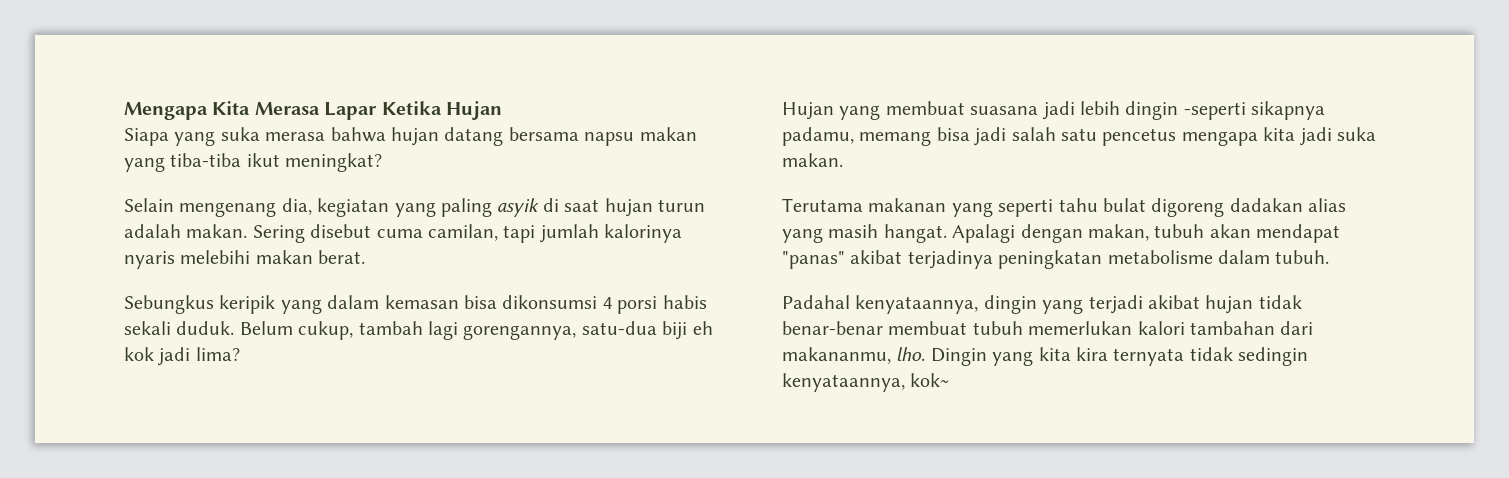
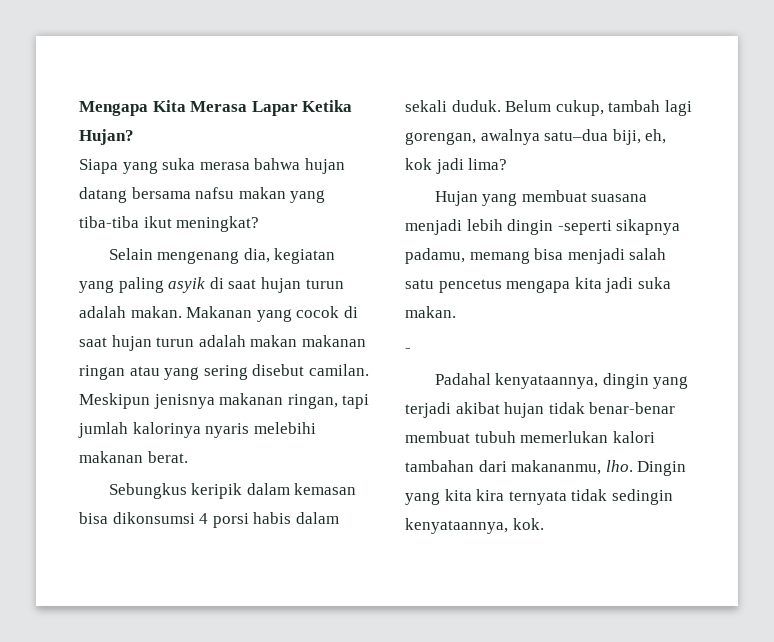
[446,101,502,120] Hujan -> [79,129,134,145] Hujan?
[584,132,635,146] napsu -> [195,187,235,199] nafsu
[252,224,498,243] Sering disebut cuma camilan, -> [186,306,358,322] [79,335,366,351] [79,364,369,380] [79,393,338,409] Makanan yang cocok di saat hujan turun adalah makan makanan ringan atau yang sering disebut camilan. Meskipun jenisnya makanan ringan,
[255,250,313,264] makan -> [79,451,143,463] makanan
[280,299,322,314] yang -> (243, 491) none
(707, 302) none -> [295,512,339,524] dalam
[463,321,713,340] gorengannya, satu-dua biji eh -> [405,129,667,145] gorengan, awalnya satu‒dua biji, eh,
[1042,101,1075,120] jadi -> [405,219,462,235] menjadi
[974,127,1007,146] jadi -> [567,248,625,264] menjadi
[782,198,1347,217] [782,224,1341,243] [782,250,1330,269] Terutama makanan yang seperti tahu bulat digoreng dadakan alias yang masih hangat. Apalagi dengan makan, tubuh akan mendapat "panas" akibat terjadinya peningkatan metabolisme dalam tubuh. -> [405,348,411,353] -
[910,373,950,387] kok~ -> [512,518,544,530] kok.

